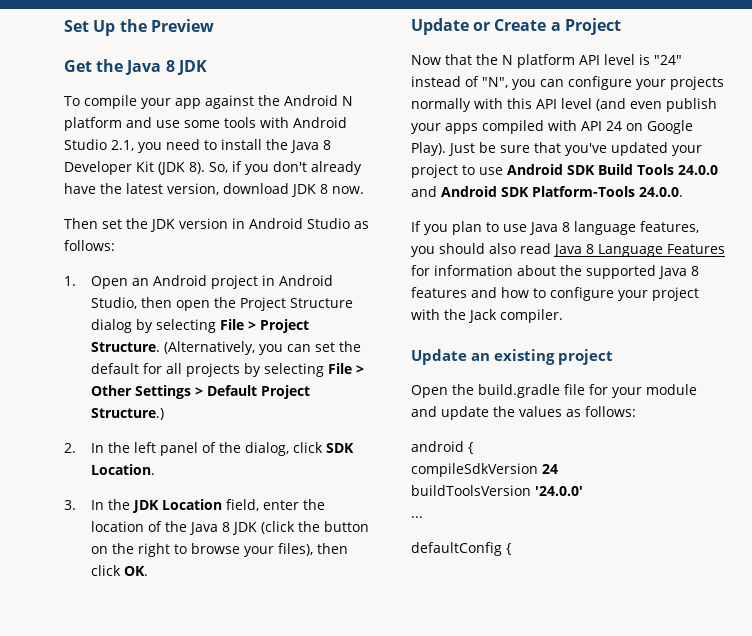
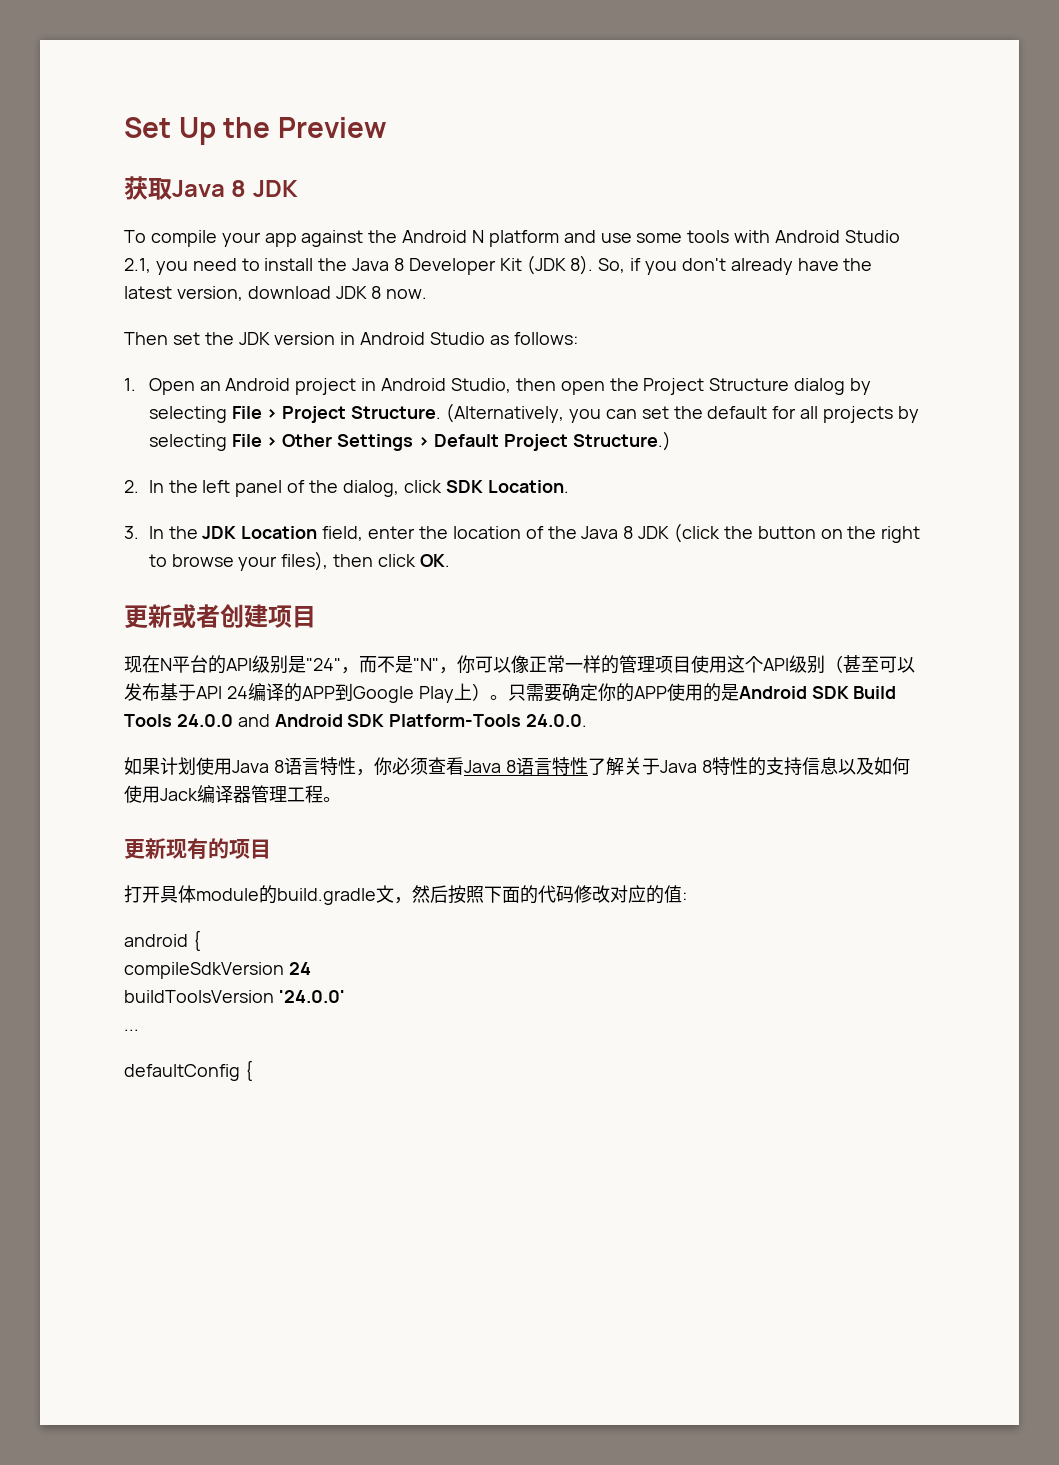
[64,59,124,72] Get the -> [124,176,172,200] 获取
[411,18,621,35] [411,54,682,68] [411,76,724,90] [411,98,717,112] [411,120,693,134] [411,142,702,156] [411,164,503,178] Update or Create a Project // Now that the N platform API level is "24" instead of "N", you can configure your projects normally with this API level (and even publish your apps compiled with API 24 on Google Play). Just be sure that you've updated your project to use -> [124,604,316,629] [124,655,915,674] [124,683,739,703] 更新或者创建项目 // 现在N平台的API级别是"24"，而不是"N"，你可以像正常一样的管理项目使用这个API级别（甚至可以发布基于API 24编译的APP到Google Play上）。只需要确定你的APP使用的是
[411,221,699,235] [411,243,725,257] [411,265,699,279] [411,287,699,301] [411,309,563,323] [411,349,613,365] [411,384,697,398] [411,406,636,420] If you plan to use Java 8 language features, you should also read Java 8 Language Features for information about the supported Java 8 features and how to configure your project with the Jack compiler. // Update an existing project // Open the build.gradle file for your module and update the values as follows: -> [124,757,910,776] [124,785,341,803] [124,838,271,859] [124,885,687,905] 如果计划使用Java 8语言特性，你必须查看Java 8语言特性了解关于Java 8特性的支持信息以及如何使用Jack编译器管理工程。 // 更新现有的项目 // 打开具体module的build.gradle文，然后按照下面的代码修改对应的值:

